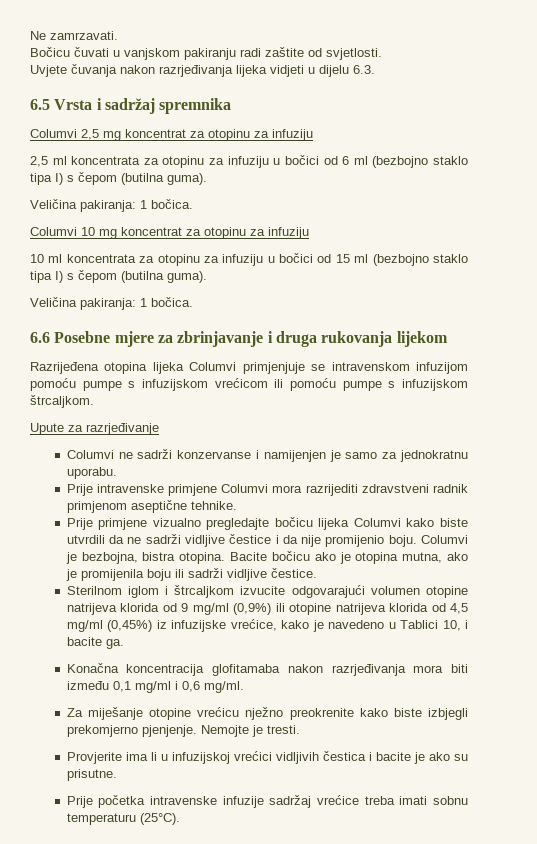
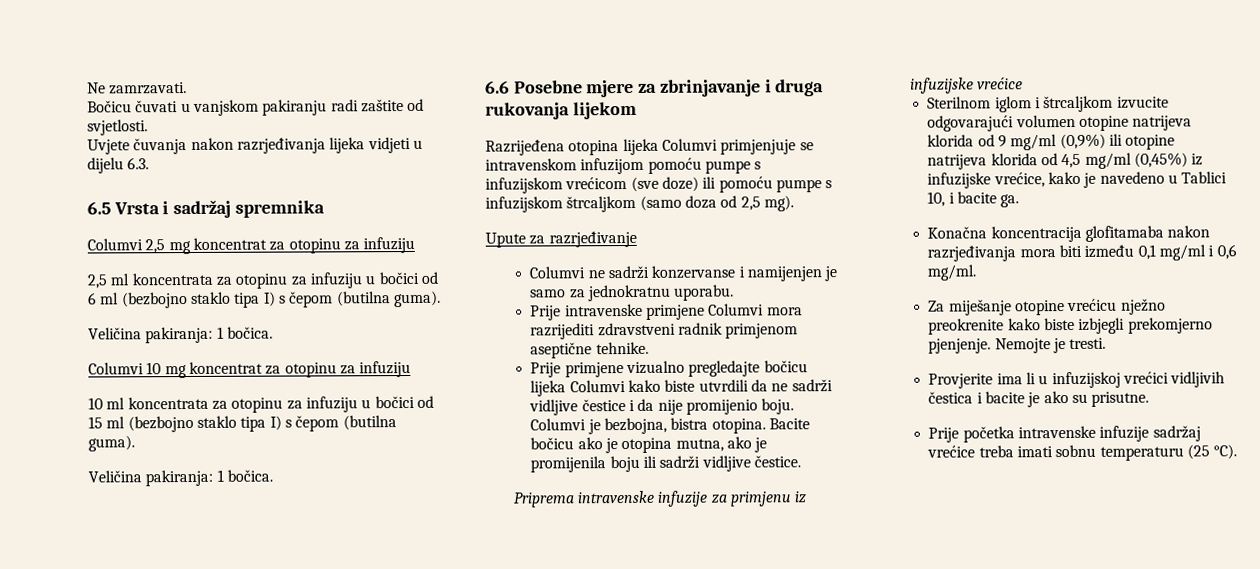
(268, 383) none -> [630,176,699,192] (sve doze)
[30,395,94,408] štrcaljkom. -> [566,195,794,213] štrcaljkom (samo doza od 2,5 mg).
(317, 573) none -> [512,490,807,508] [909,77,1024,94] // Priprema intravenske infuzije za primjenu iz infuzijske vrećice
[139,813,180,825] (25°C). -> [1187,444,1238,460] (25 °C).

